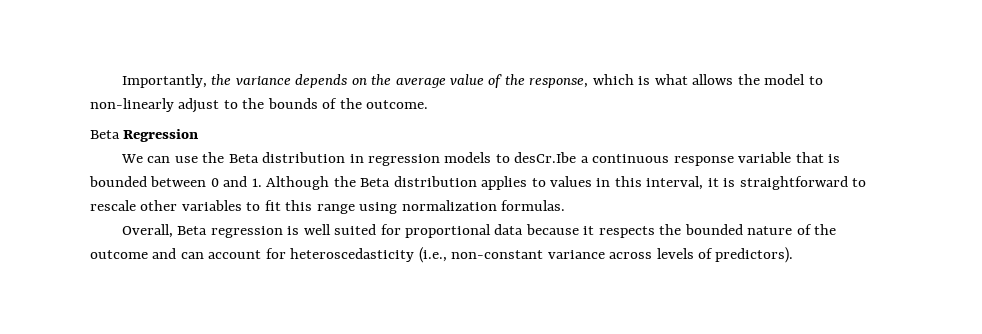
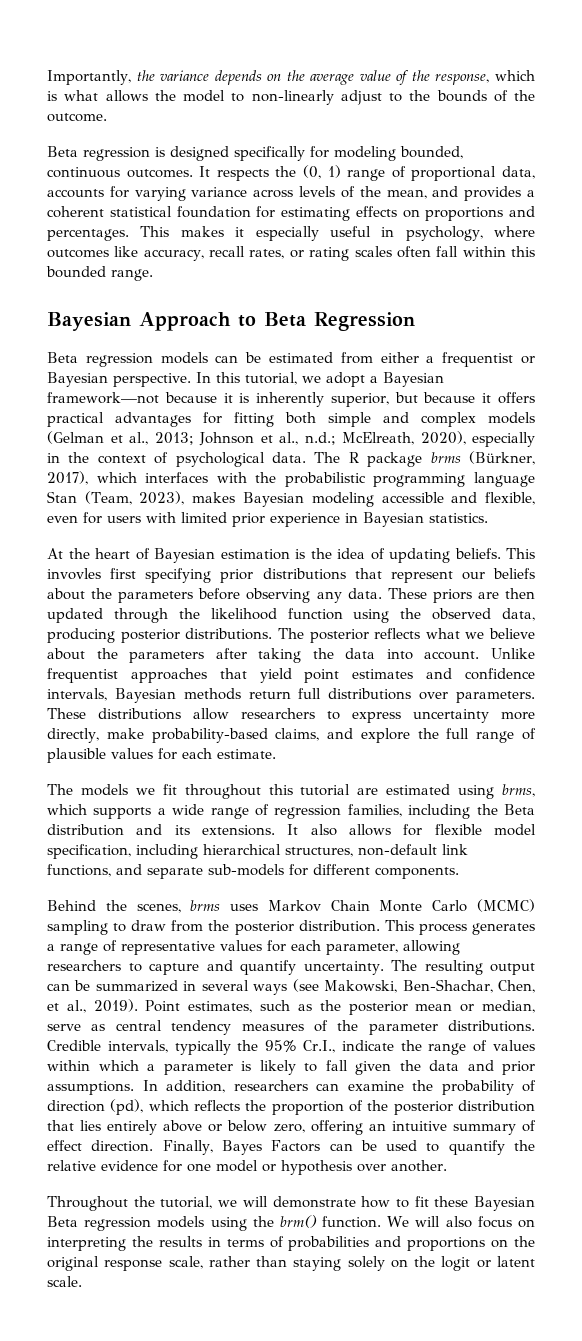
[123,129,199,142] [120,152,841,166] [89,176,867,190] [90,200,566,214] [121,224,837,238] [90,247,794,263] Regression // We can use the Beta distribution in regression models to desCr.Ibe a continuous response variable that is bounded between 0 and 1. Although the Beta distribution applies to values in this interval, it is straightforward to rescale other variables to fit this range using normalization formulas. // Overall, Beta regression is well suited for proportional data because it respects the bounded nature of the outcome and can account for heteroscedasticity (i.e., non-constant variance across levels of predictors). -> [83,146,463,161] [47,165,536,181] [47,186,535,201] [47,206,535,221] [47,226,535,241] [47,246,535,261] [46,266,153,281] [47,312,415,331] [47,352,535,367] [47,372,444,387] [47,392,535,407] [47,412,535,427] [47,431,535,447] [47,451,535,467] [47,471,535,487] [47,491,535,507] [47,512,488,527] [47,548,535,563] [47,568,535,583] [47,588,536,603] [47,608,535,623] [47,628,535,643] [47,648,535,663] [47,668,535,683] [47,688,535,703] [47,708,535,723] [47,728,537,743] [47,748,276,763] [47,784,535,799] [47,804,535,819] [47,824,536,836] [47,844,468,859] [47,864,459,879] [47,899,535,913] [47,920,535,935] [47,940,460,955] [47,960,535,975] [47,979,536,995] [47,999,535,1015] [47,1020,535,1035] [47,1040,535,1055] [47,1060,535,1075] [47,1080,536,1095] [47,1099,535,1115] [47,1120,536,1135] [47,1140,535,1155] [47,1160,447,1175] [47,1196,535,1211] [47,1215,535,1231] [47,1236,535,1251] [47,1256,535,1271] [47,1276,82,1287] regression is designed specifically for modeling bounded, continuous outcomes. It respects the (0, 1) range of proportional data, accounts for varying variance across levels of the mean, and provides a coherent statistical foundation for estimating effects on proportions and percentages. This makes it especially useful in psychology, where outcomes like accuracy, recall rates, or rating scales often fall within this bounded range. // Bayesian Approach to Beta Regression // Beta regression models can be estimated from either a frequentist or Bayesian perspective. In this tutorial, we adopt a Bayesian framework—not because it is inherently superior, but because it offers practical advantages for fitting both simple and complex models (Gelman et al., 2013; Johnson et al., n.d.; McElreath, 2020), especially in the context of psychological data. The R package brms (Bürkner, 2017), which interfaces with the probabilistic programming language Stan (Team, 2023), makes Bayesian modeling accessible and flexible, even for users with limited prior experience in Bayesian statistics. // At the heart of Bayesian estimation is the idea of updating beliefs. This invovles first specifying prior distributions that represent our beliefs about the parameters before observing any data. These priors are then updated through the likelihood function using the observed data, producing posterior distributions. The posterior reflects what we believe about the parameters after taking the data into account. Unlike frequentist approaches that yield point estimates and confidence intervals, Bayesian methods return full distributions over parameters. These distributions allow researchers to express uncertainty more directly, make probability-based claims, and explore the full range of plausible values for each estimate. // The models we fit throughout this tutorial are estimated using brms, which supports a wide range of regression families, including the Beta distribution and its extensions. It also allows for flexible model specification, including hierarchical structures, non-default link functions, and separate sub-models for different components. // Behind the scenes, brms uses Markov Chain Monte Carlo (MCMC) sampling to draw from the posterior distribution. This process generates a range of representative values for each parameter, allowing researchers to capture and quantify uncertainty. The resulting output can be summarized in several ways (see Makowski, Ben-Shachar, Chen, et al., 2019). Point estimates, such as the posterior mean or median, serve as central tendency measures of the parameter distributions. Credible intervals, typically the 95% Cr.I., indicate the range of values within which a parameter is likely to fall given the data and prior assumptions. In addition, researchers can examine the probability of direction (pd), which reflects the proportion of the posterior distribution that lies entirely above or below zero, offering an intuitive summary of effect direction. Finally, Bayes Factors can be used to quantify the relative evidence for one model or hypothesis over another. // Throughout the tutorial, we will demonstrate how to fit these Bayesian Beta regression models using the brm() function. We will also focus on interpreting the results in terms of probabilities and proportions on the original response scale, rather than staying solely on the logit or latent scale.

